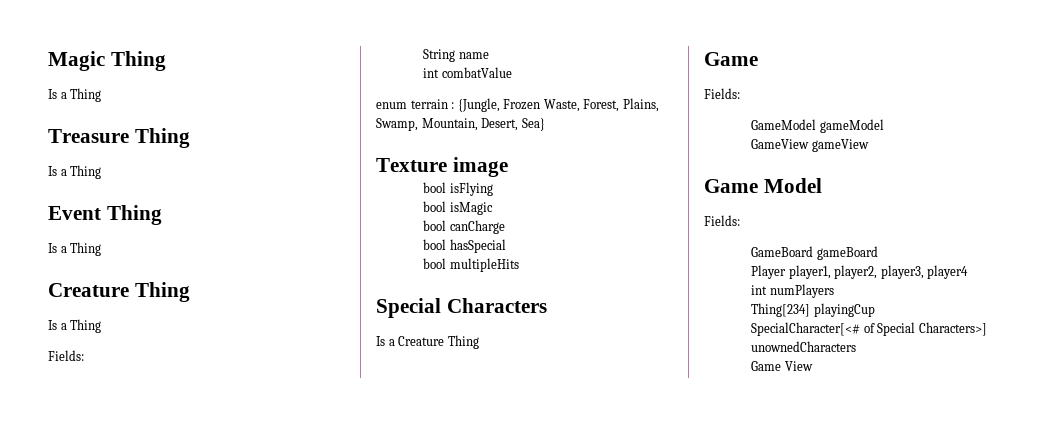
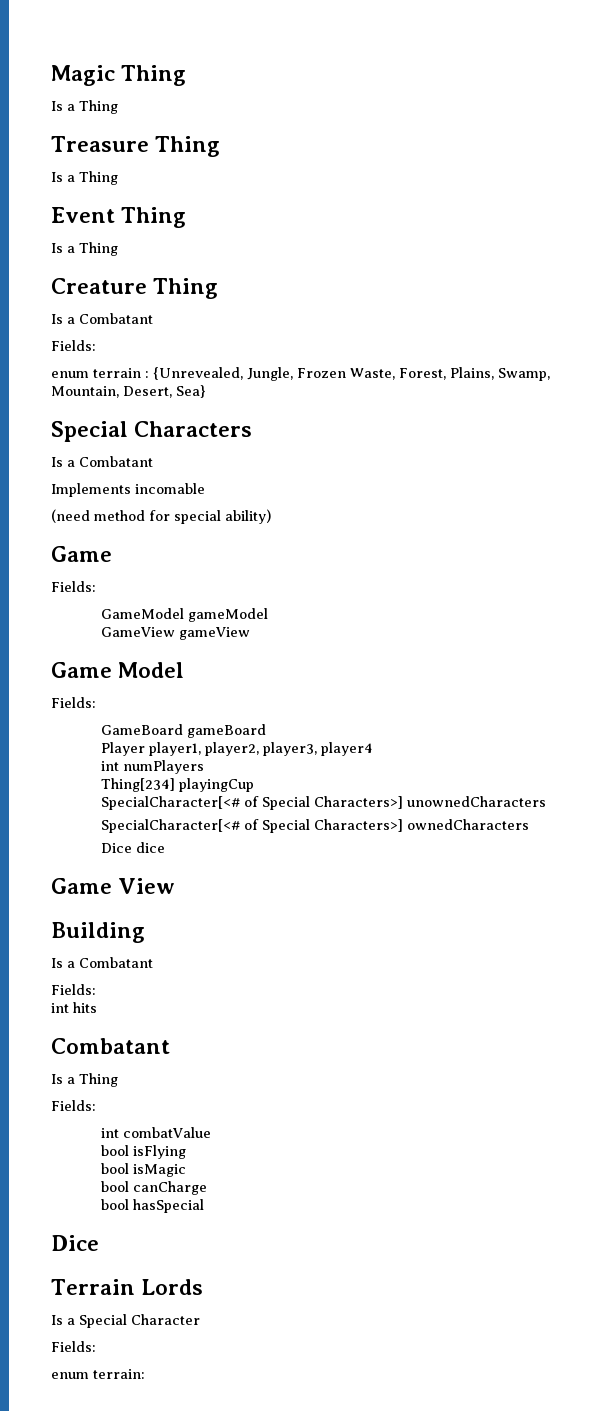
[70,319,102,333] [48,350,84,361] [423,49,489,62] [423,67,512,78] Thing // Fields: // String name // int combatValue -> [79,313,153,324] [51,340,96,351] Combatant // Fields:
[457,98,500,112] {Jungle, -> [153,367,293,381] {Unrevealed, Jungle,
[376,157,508,177] [423,182,493,196] [423,201,493,215] [423,220,505,234] [423,239,506,253] [423,258,519,272] [376,298,547,318] [376,335,479,349] Texture image // bool isFlying // bool isMagic // bool canCharge // bool hasSpecial // bool multipleHits // Special Characters // Is a Creature Thing -> [51,421,253,442] [51,456,153,467] [51,483,205,497] [51,509,271,524] Special Characters // Is a Combatant // Implements incomable // (need method for special ability)
[751,361,813,371] Game View -> [101,819,530,833] [101,842,166,853] [51,878,176,894] [51,922,145,943] [51,957,153,968] [51,984,96,995] [51,1002,97,1013] [51,1038,170,1054] [51,1073,118,1087] [51,1100,96,1111] [101,1127,212,1138] [101,1145,187,1159] [101,1163,187,1177] [101,1181,208,1195] [101,1199,205,1213] [51,1235,99,1251] [51,1279,204,1295] [51,1314,200,1328] [51,1341,96,1352] [51,1369,145,1379] SpecialCharacter[<# of Special Characters>] ownedCharacters // Dice dice // Game View // Building // Is a Combatant // Fields: // int hits // Combatant // Is a Thing // Fields: // int combatValue // bool isFlying // bool isMagic // bool canCharge // bool hasSpecial // Dice // Terrain Lords // Is a Special Character // Fields: // enum terrain:

